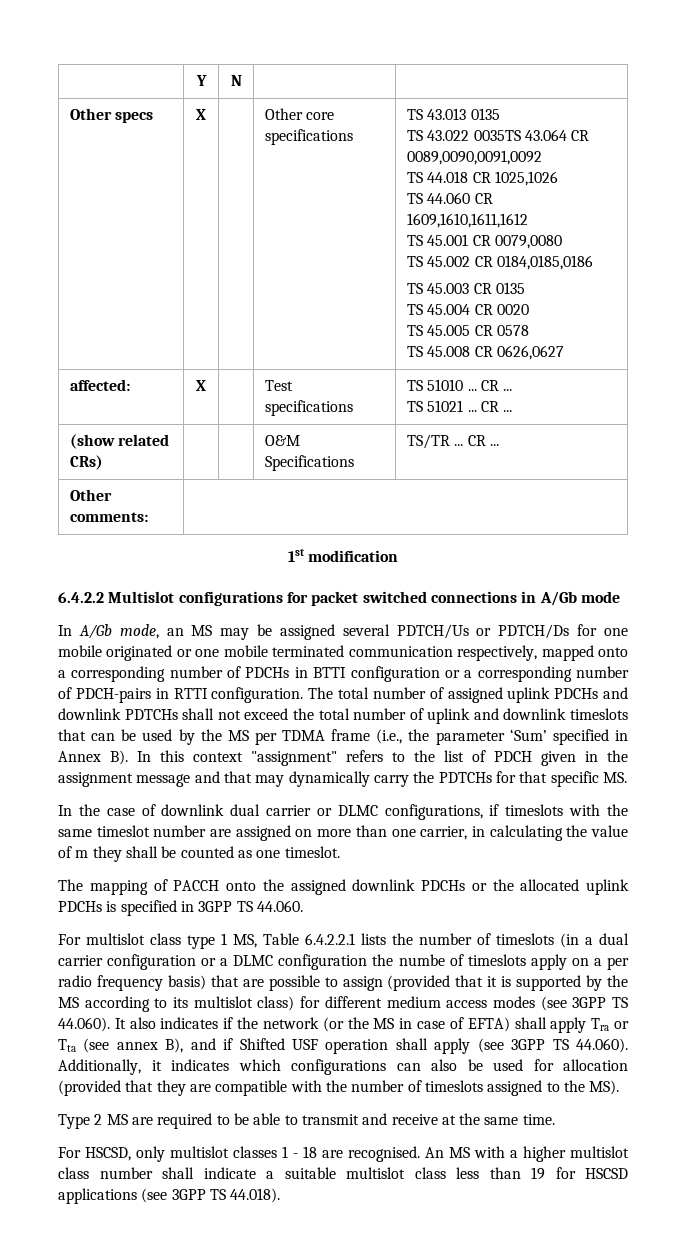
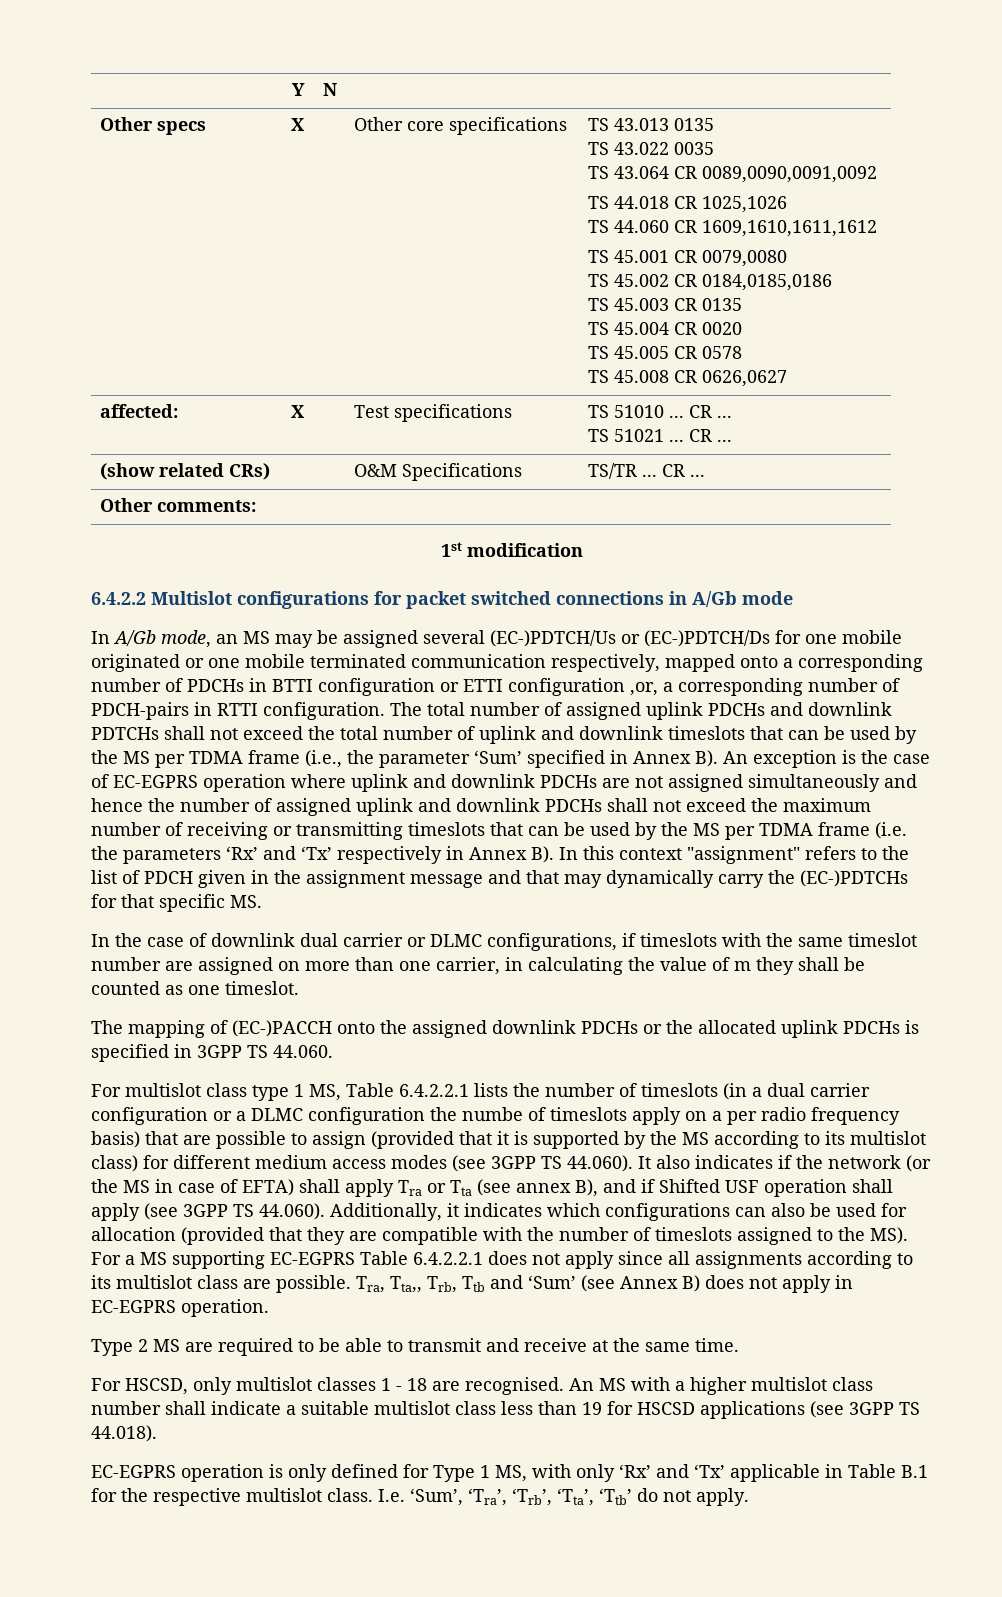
[473,130,521,141] 0035TS -> [673,142,714,155] [587,166,609,179] 0035 // TS
[396,624,570,639] PDTCH/Us or PDTCH/Ds -> [490,630,770,647] (EC-)PDTCH/Us or (EC-)PDTCH/Ds
(460, 674) none -> [463,678,658,696] ETTI configuration ,or,
(128, 757) none -> [723,750,930,768] [91,774,917,792] [91,798,871,816] [91,822,907,840] [91,846,554,864] An exception is the case of EC-EGPRS operation where uplink and downlink PDCHs are not assigned simultaneously and hence the number of assigned uplink and downlink PDCHs shall not exceed the maximum number of receiving or transmitting timeslots that can be used by the MS per TDMA frame (i.e. the parameters ‘Rx’ and ‘Tx’ respectively in Annex B).
[438,772,492,783] PDTCHs -> [800,870,908,887] (EC-)PDTCHs
[173,880,220,891] PACCH -> [232,1020,332,1037] (EC-)PACCH
(620, 1087) none -> [91,1251,913,1269] [91,1275,853,1293] [91,1299,269,1317] For a MS supporting EC-EGPRS Table 6.4.2.2.1 does not apply since all assignments according to its multislot class are possible. Tra, Tta,, Trb, Ttb and ‘Sum’ (see Annex B) does not apply in EC-EGPRS operation.
(281, 1195) none -> [91,1464,928,1482] [91,1488,749,1506] // EC-EGPRS operation is only defined for Type 1 MS, with only ‘Rx’ and ‘Tx’ applicable in Table B.1 for the respective multislot class. I.e. ‘Sum’, ‘Tra’, ‘Trb’, ‘Tta’, ‘Ttb’ do not apply.

